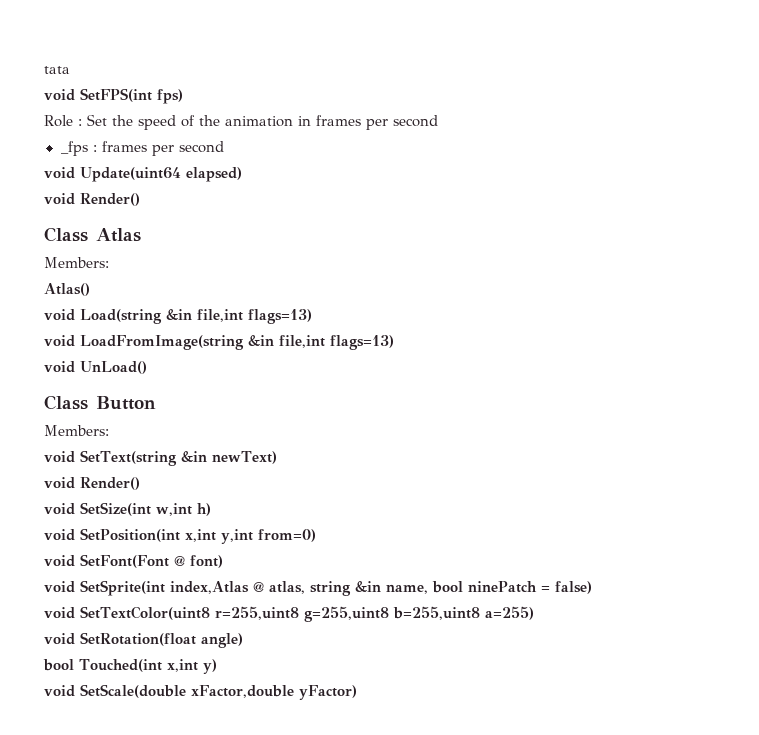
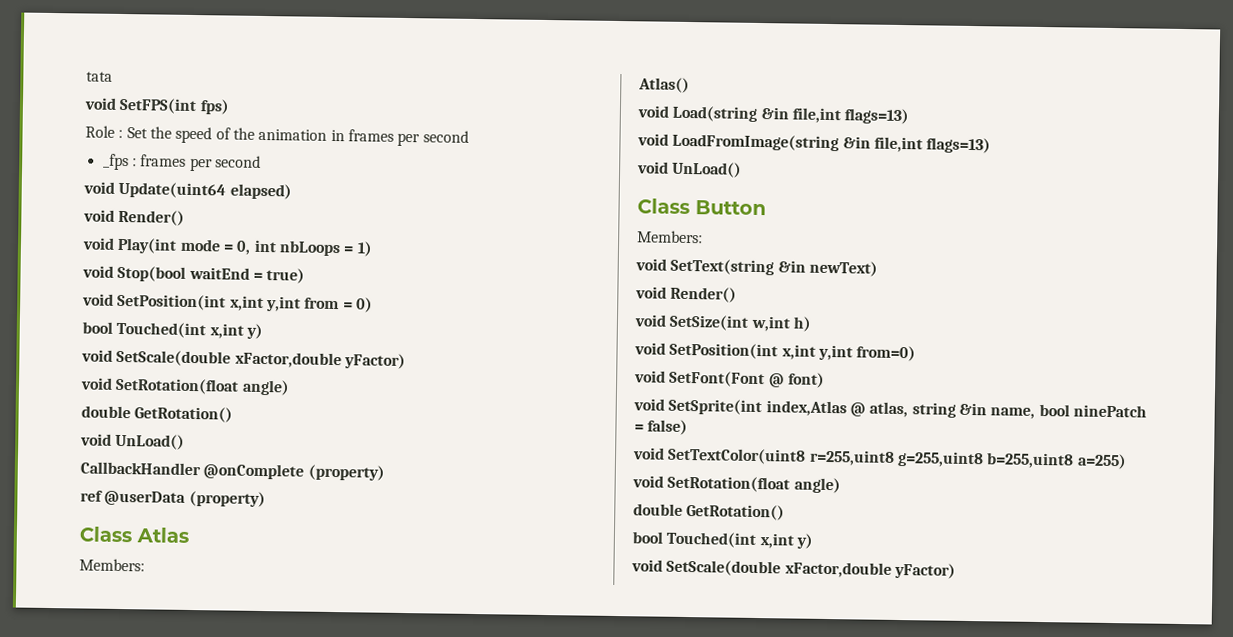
(140, 199) none -> [82,237,373,257] [82,265,306,284] [82,293,373,313] [82,321,263,340] [81,349,406,370] [80,377,290,396] [81,405,234,423] [80,433,186,450] [80,461,385,481] [80,490,266,508] // void Play(int mode = 0, int nbLoops = 1) // void Stop(bool waitEnd = true) // void SetPosition(int x,int y,int from = 0) // bool Touched(int x,int y) // void SetScale(double xFactor,double yFactor) // void SetRotation(float angle) // double GetRotation() // void UnLoad() // CallbackHandler @onComplete (property) // ref @userData (property)
(243, 640) none -> [633,503,786,521] // double GetRotation()

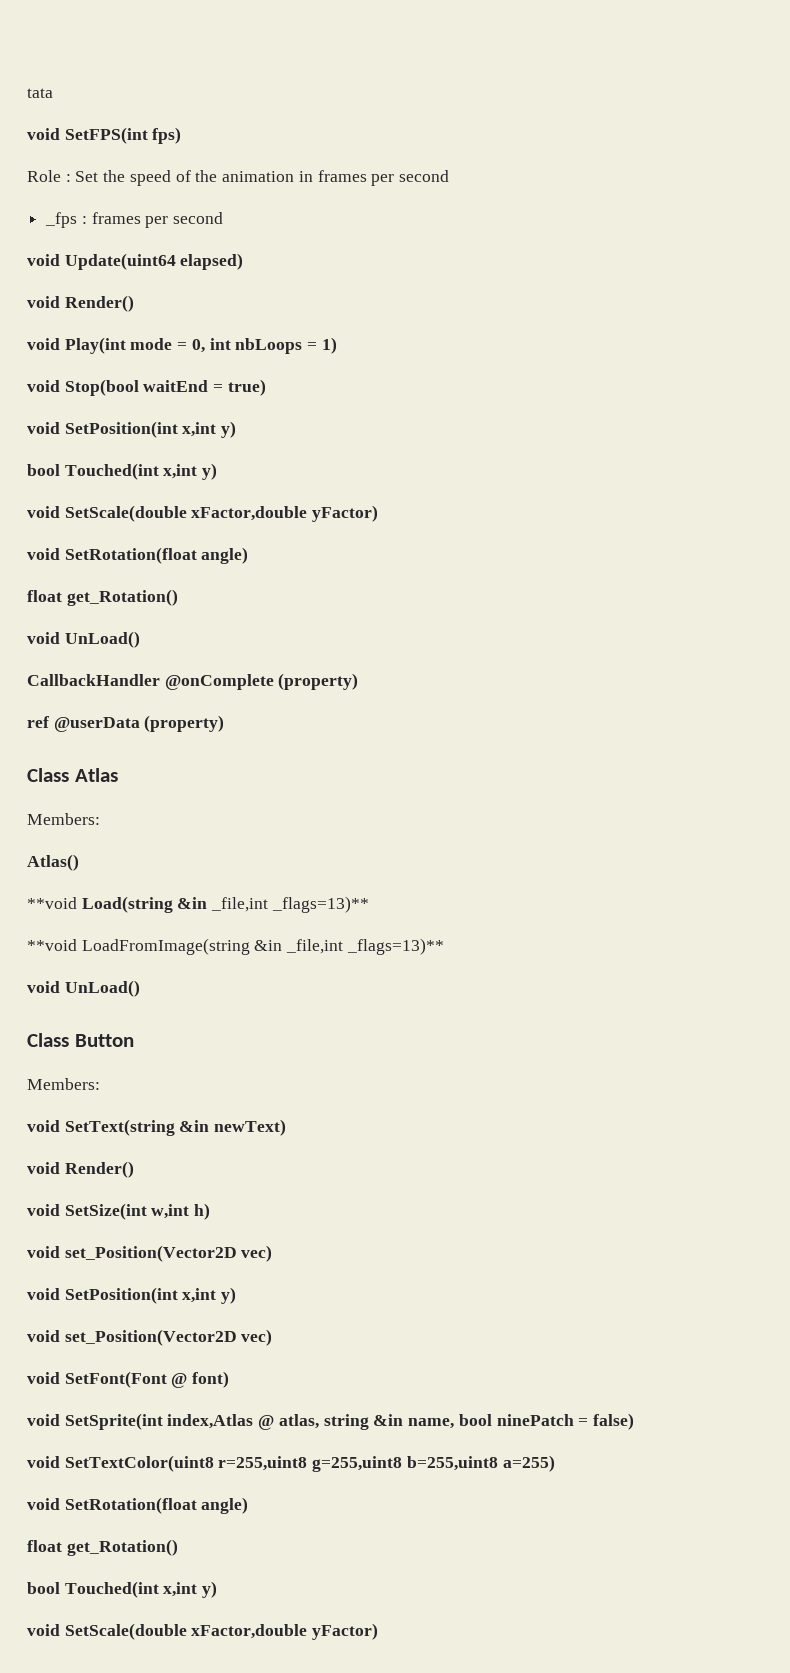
[265,296,373,313] y,int from = 0) -> [221,421,237,438] y)
[81,405,234,423] double GetRotation() -> [27,589,178,606] float get_Rotation()
[637,105,670,118] void -> [27,897,77,909] **void
[791,107,910,125] [637,133,992,154] file,int flags=13) // void LoadFromImage(string &in file,int flags=13) -> [211,896,369,913] [27,938,444,955] _file,int _flags=13)** // **void LoadFromImage(string &in _file,int _flags=13)**
[634,342,917,362] // void SetPosition(int x,int y,int from=0) -> [27,1245,273,1262] [27,1287,237,1304] [27,1329,273,1346] // void set_Position(Vector2D vec) // void SetPosition(int x,int y) // void set_Position(Vector2D vec)
[633,503,786,521] double GetRotation() -> [27,1539,178,1556] float get_Rotation()

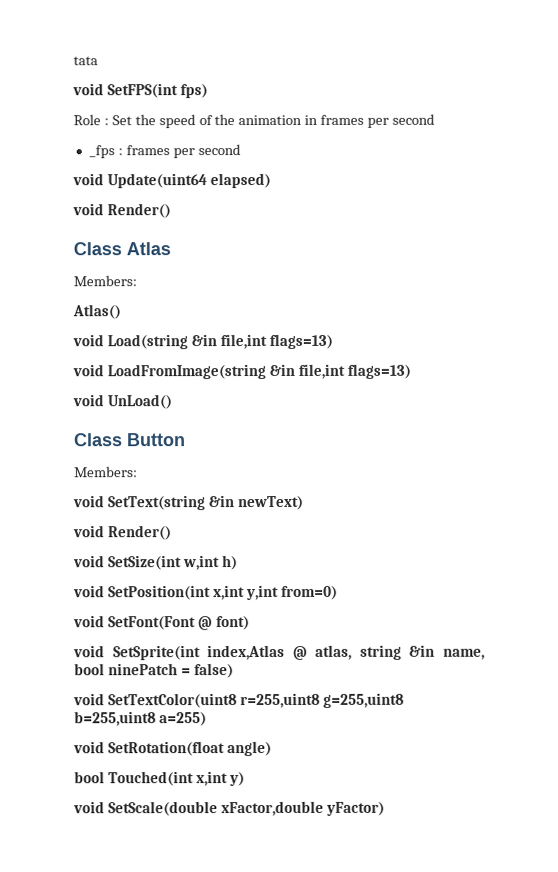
[27,337,337,354] [27,379,266,396] [27,421,237,438] [27,463,218,480] [27,505,379,522] [27,547,249,564] [27,589,178,606] [27,631,140,648] [27,673,359,690] [27,715,225,732] // void Play(int mode = 0, int nbLoops = 1) // void Stop(bool waitEnd = true) // void SetPosition(int x,int y) // bool Touched(int x,int y) // void SetScale(double xFactor,double yFactor) // void SetRotation(float angle) // float get_Rotation() // void UnLoad() // CallbackHandler @onComplete (property) // ref @userData (property) -> (171, 211) none
[27,897,77,909] **void -> [72,334,104,347] void
[211,896,369,913] [27,938,444,955] _file,int _flags=13)** // **void LoadFromImage(string &in _file,int _flags=13)** -> [219,333,333,350] [72,363,411,380] file,int flags=13) // void LoadFromImage(string &in file,int flags=13)
[27,1245,273,1262] [27,1287,237,1304] [27,1329,273,1346] // void set_Position(Vector2D vec) // void SetPosition(int x,int y) // void set_Position(Vector2D vec) -> [73,585,338,601] // void SetPosition(int x,int y,int from=0)
[27,1539,178,1556] // float get_Rotation() -> (272, 749) none

